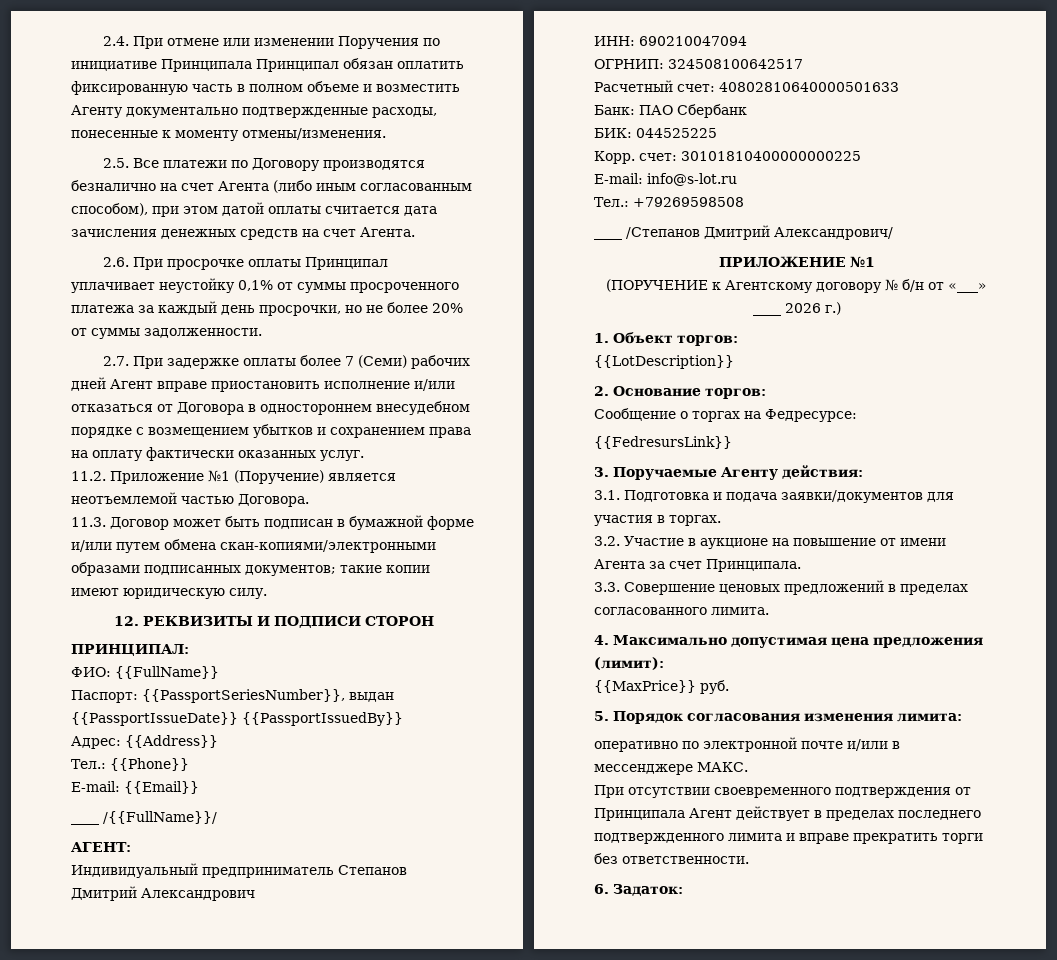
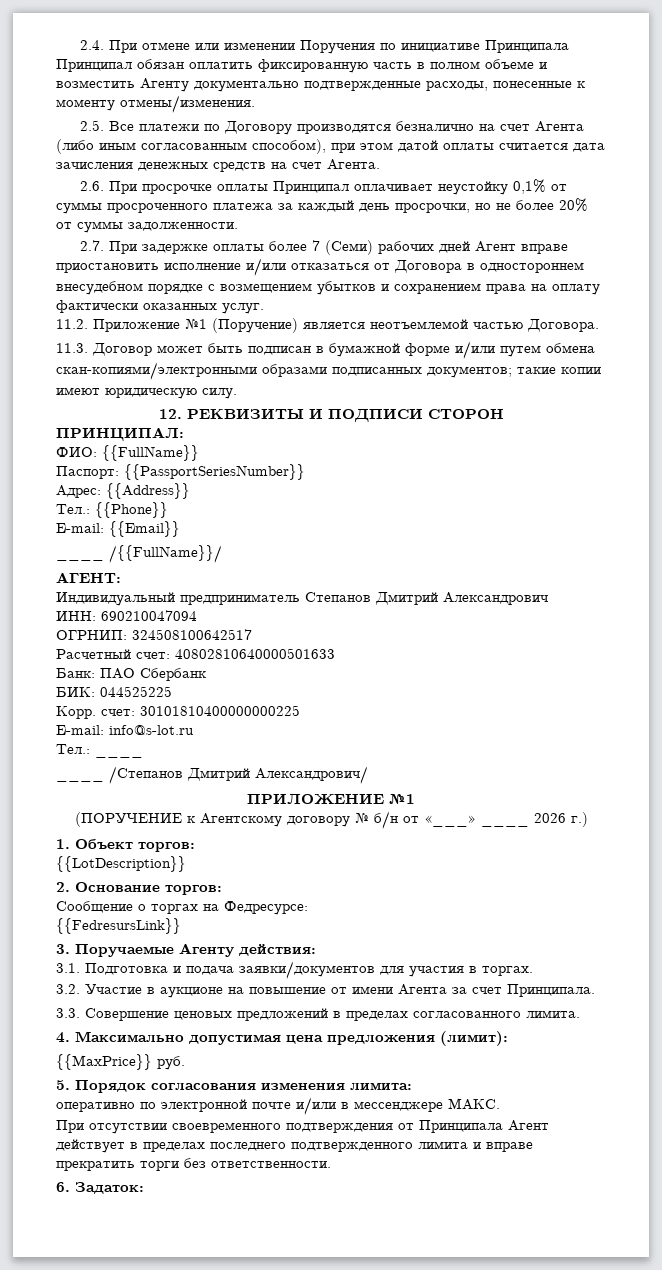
[71,282,155,293] уплачивает -> [353,184,433,191] оплачивает
[142,689,394,703] [71,712,403,726] {{PassportSeriesNumber}}, выдан {{PassportIssueDate}} {{PassportIssuedBy}} -> [124,464,305,480] {{PassportSeriesNumber}}
[633,197,744,207] +79269598508 -> [95,754,143,758] ____

